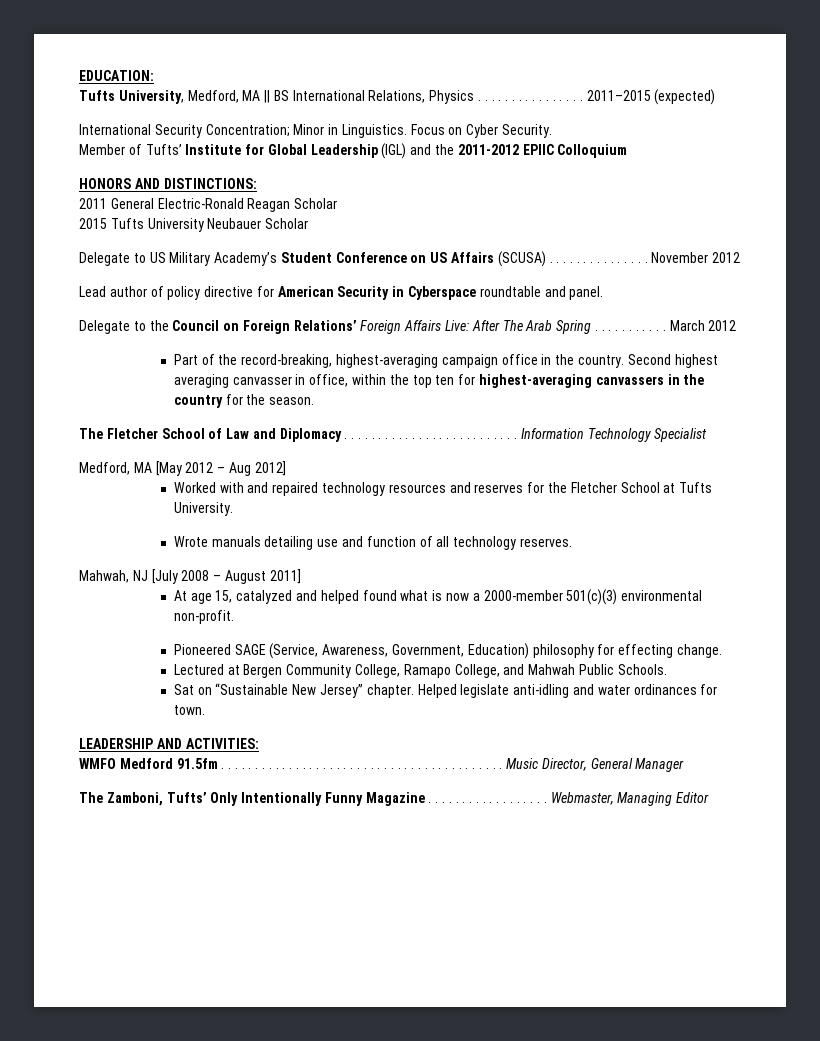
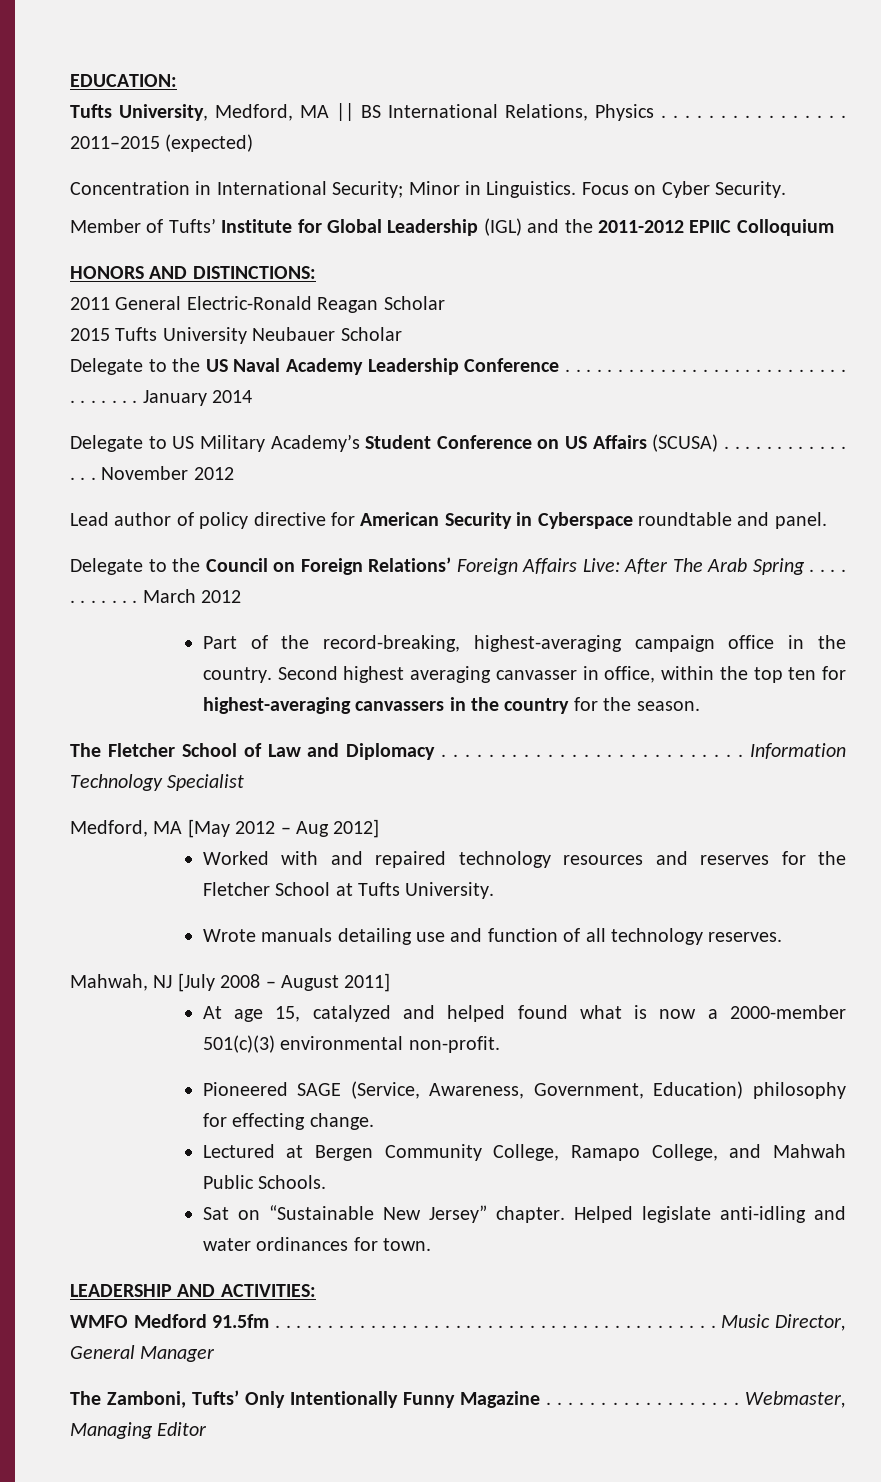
[79,124,290,138] International Security Concentration; -> [70,181,404,198] Concentration in International Security;
(309, 223) none -> [70,358,847,375] [70,390,253,406] // Delegate to the US Naval Academy Leadership Conference . . . . . . . . . . . . . . . . . . . . . . . . . . . . . . . . . . January 2014

